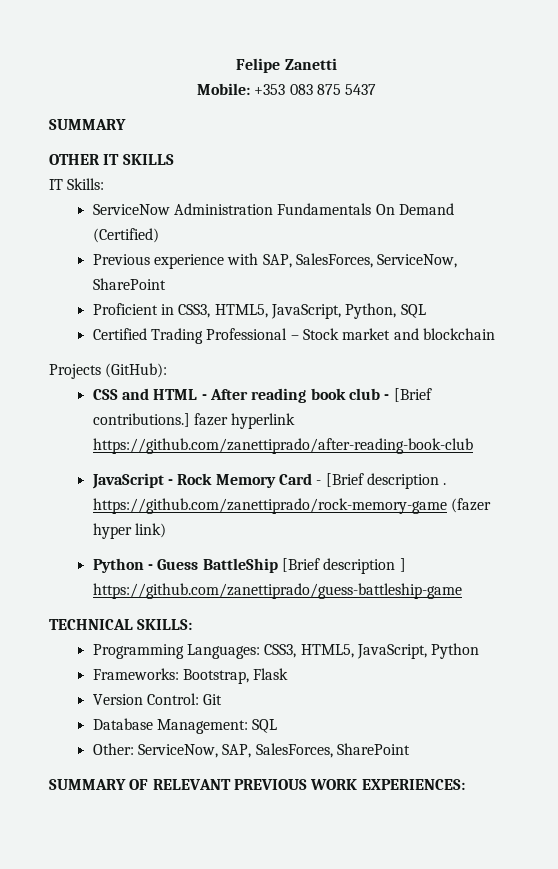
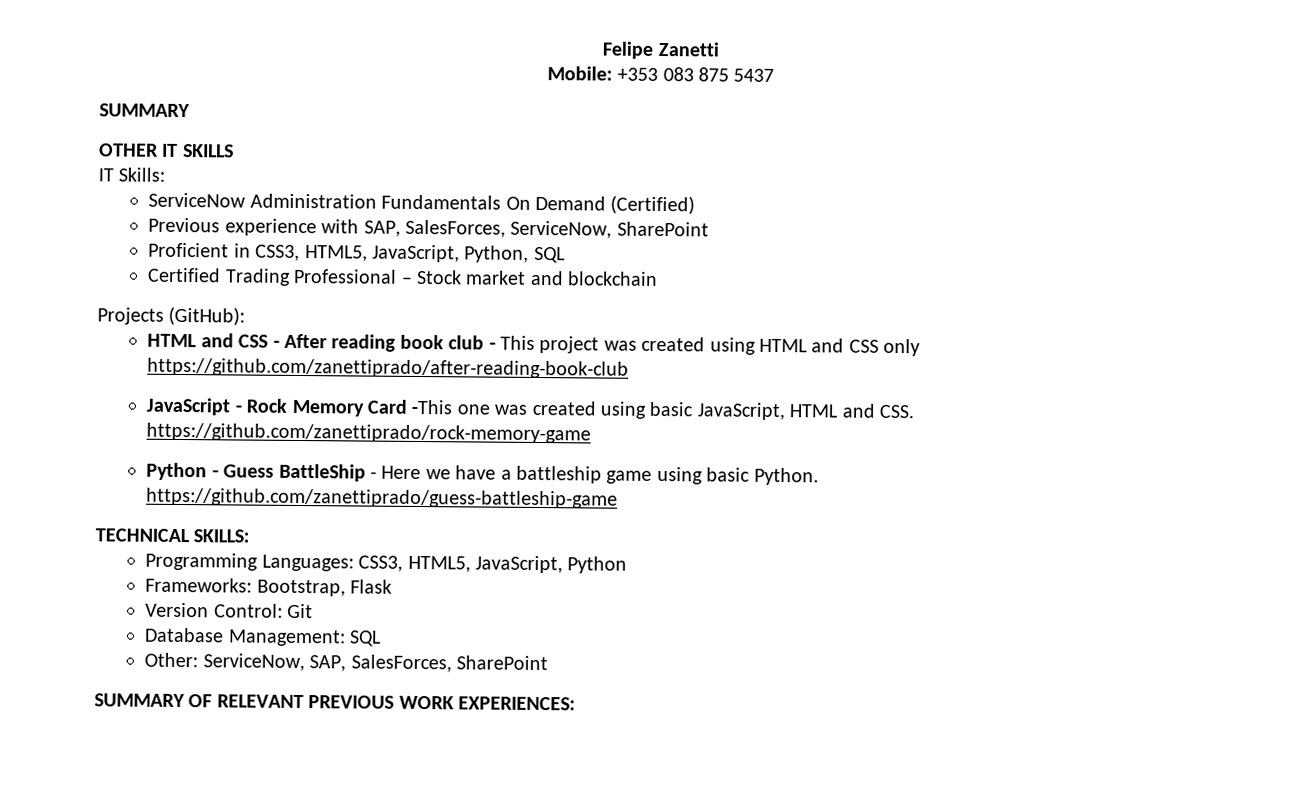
[92,388,198,400] CSS and HTML -> [147,333,269,348] HTML and CSS
[393,388,432,402] [92,413,296,429] [Brief contributions.] fazer hyperlink -> [499,335,921,357] This project was created using HTML and CSS only
[316,473,447,489] [92,498,491,514] [92,523,166,539] [92,558,406,574] - [Brief description . https://github.com/zanettiprado/rock-memory-game (fazer hyper link) // Python - Guess BattleShip [Brief description ] -> [411,399,914,421] [146,422,592,444] [146,462,819,486] -This one was created using basic JavaScript, HTML and CSS. https://github.com/zanettiprado/rock-memory-game // Python - Guess BattleShip - Here we have a battleship game using basic Python.

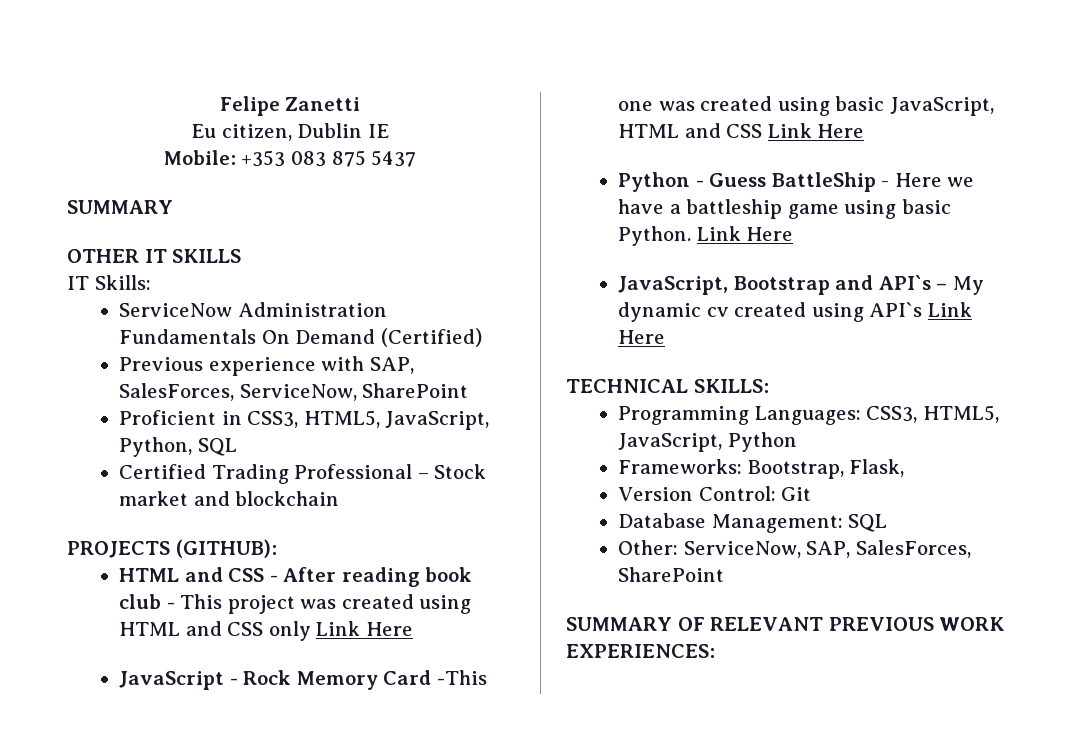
(719, 49) none -> [191,123,389,141] // Eu citizen, Dublin IE
[97,306,246,326] Projects (GitHub): -> [67,539,277,558] PROJECTS (GITHUB):
[147,357,630,379] https://github.com/zanettiprado/after-reading-book-club -> [316,621,413,636] Link Here
[878,404,914,419] [146,422,592,444] CSS. https://github.com/zanettiprado/rock-memory-game -> [726,123,865,138] CSS Link Here
[146,487,619,509] https://github.com/zanettiprado/guess-battleship-game -> [696,226,794,241] [618,275,984,295] [618,302,972,322] [618,330,666,344] Link Here // JavaScript, Bootstrap and API`s – My dynamic cv created using API`s Link Here
[350,579,393,594] Flask -> [849,459,905,477] Flask,

